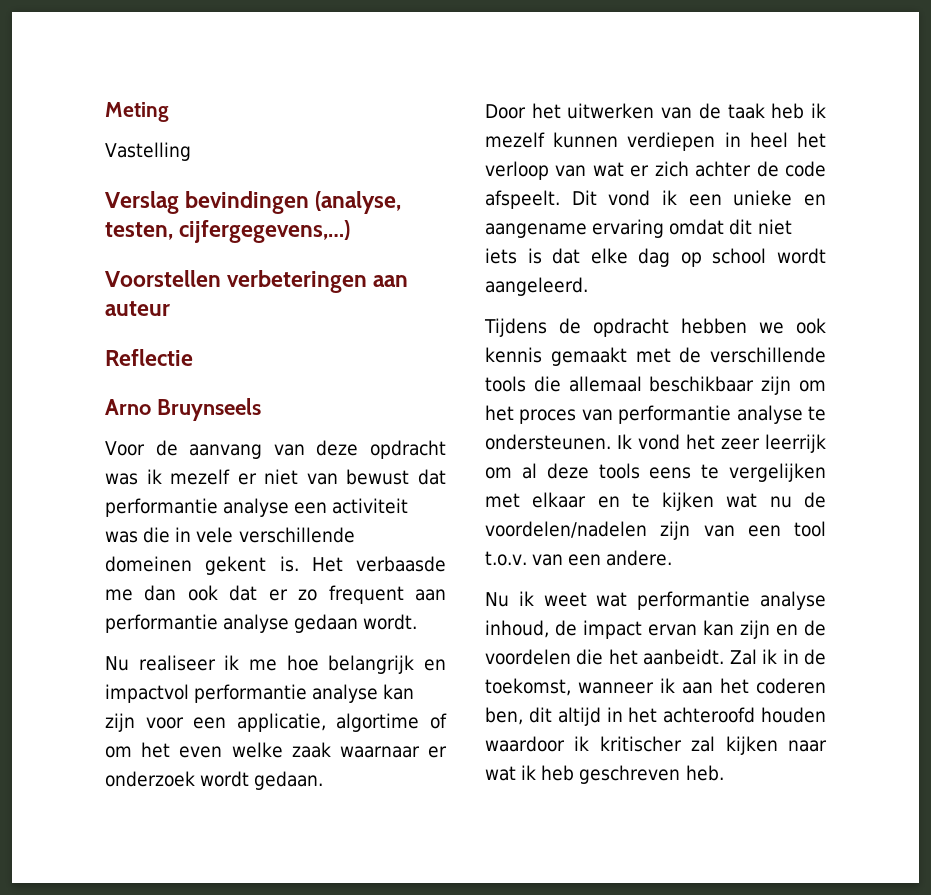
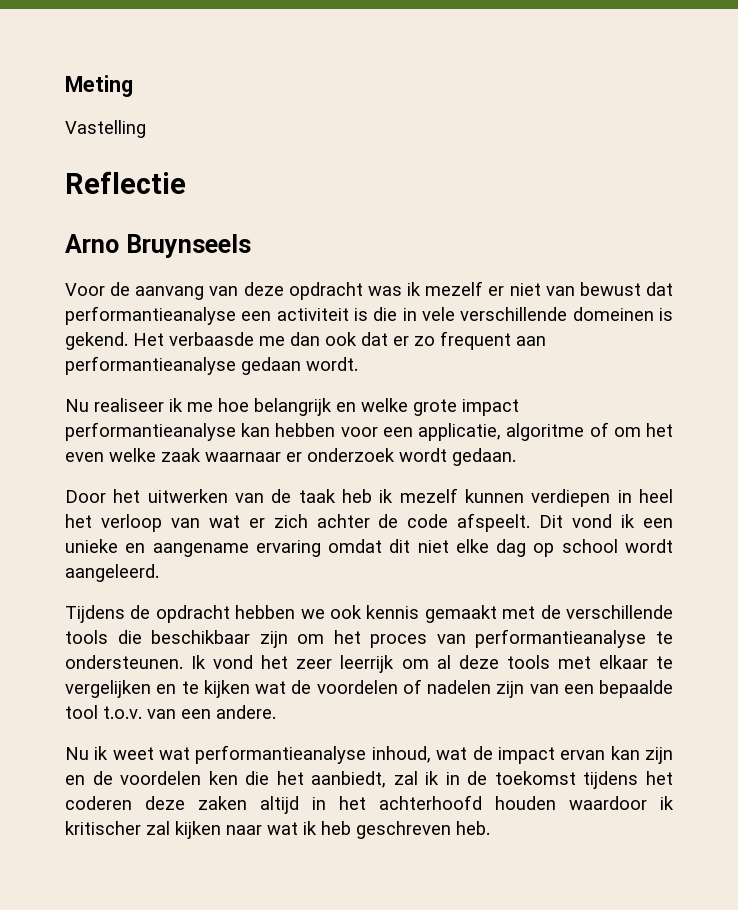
[105,191,402,214] [105,220,351,243] [105,270,409,293] [105,301,170,316] // Verslag bevindingen (analyse, testen, cijfergegevens,…) // Voorstellen verbeteringen aan auteur -> (146, 129) none
[105,498,290,517] performantie analyse -> [65,306,236,325] performantieanalyse
[105,531,138,543] was -> [354,308,368,321] is
[205,556,299,575] gekent is. -> [658,308,673,321] [65,332,128,350] is gekend.
[105,614,290,633] performantie analyse -> [65,356,236,375] performantieanalyse
[105,684,415,703] [105,713,135,732] impactvol performantie analyse kan zijn -> [361,398,519,416] [65,422,336,441] welke grote impact performantieanalyse kan hebben
[336,713,420,732] algortime -> [506,423,585,441] algoritme
[485,248,581,264] iets is dat -> (449, 546) none
[568,376,642,392] allemaal -> (142, 637) none
[618,405,803,424] performantie analyse -> [475,629,647,648] performantieanalyse
[649,463,827,482] [485,492,826,511] [485,521,647,538] eens te vergelijken met elkaar en te kijken wat nu de voordelen/nadelen -> [557,655,673,669] [65,679,491,698] met elkaar te vergelijken en te kijken wat de voordelen of nadelen
(781, 531) none -> [599,680,673,698] bepaalde
[637,591,826,610] [485,620,549,638] performantie analyse inhoud, -> [195,745,468,764] performantieanalyse inhoud, wat
(571, 657) none -> [208,771,238,785] ken
[643,649,757,665] aanbeidt. Zal -> [311,771,418,788] aanbiedt, zal
[485,678,826,696] [485,707,552,725] toekomst, wanneer ik aan het coderen ben, dit -> [494,771,674,789] [65,796,247,810] toekomst tijdens het coderen deze zaken
[663,707,756,723] achteroofd -> [379,795,482,810] achterhoofd

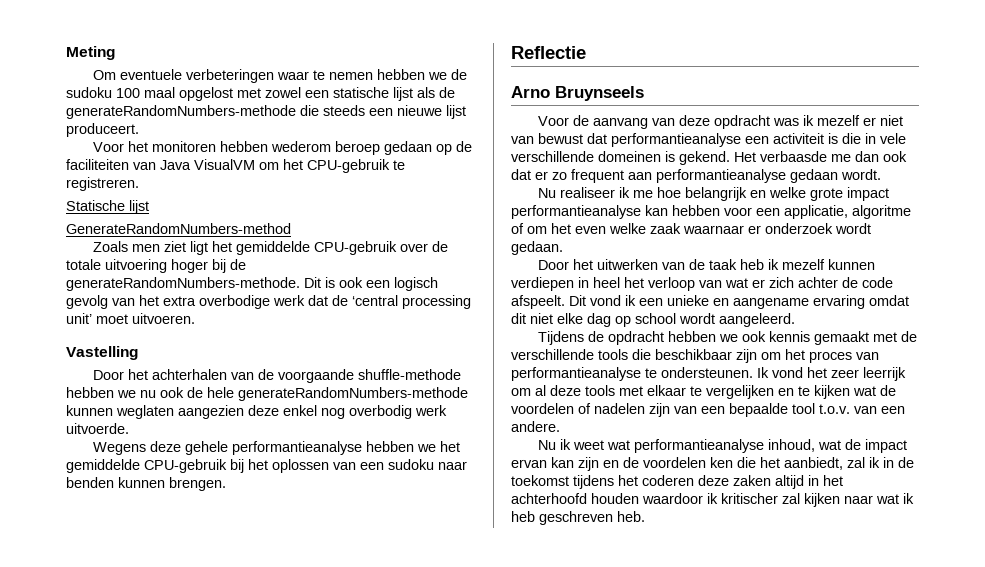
[65,120,146,138] Vastelling -> [92,69,467,83] [66,87,455,101] [66,105,466,119] [66,123,139,137] [92,141,472,155] [66,159,405,173] [66,177,139,191] [66,200,149,214] [66,223,291,234] [92,241,448,255] [66,259,246,273] [66,277,438,291] [66,295,471,309] [66,313,195,324] [66,346,138,360] [92,369,461,383] [66,387,468,401] [66,405,447,419] [66,423,129,434] [92,441,460,455] [66,459,467,473] [66,477,226,491] Om eventuele verbeteringen waar te nemen hebben we de sudoku 100 maal opgelost met zowel een statische lijst als de generateRandomNumbers-methode die steeds een nieuwe lijst produceert. // Voor het monitoren hebben wederom beroep gedaan op de faciliteiten van Java VisualVM om het CPU-gebruik te registreren. // Statische lijst // GenerateRandomNumbers-method // Zoals men ziet ligt het gemiddelde CPU-gebruik over de totale uitvoering hoger bij de generateRandomNumbers-methode. Dit is ook een logisch gevolg van het extra overbodige werk dat de ‘central processing unit’ moet uitvoeren. // Vastelling // Door het achterhalen van de voorgaande shuffle-methode hebben we nu ook de hele generateRandomNumbers-methode kunnen weglaten aangezien deze enkel nog overbodig werk uitvoerde. // Wegens deze gehele performantieanalyse hebben we het gemiddelde CPU-gebruik bij het oplossen van een sudoku naar benden kunnen brengen.

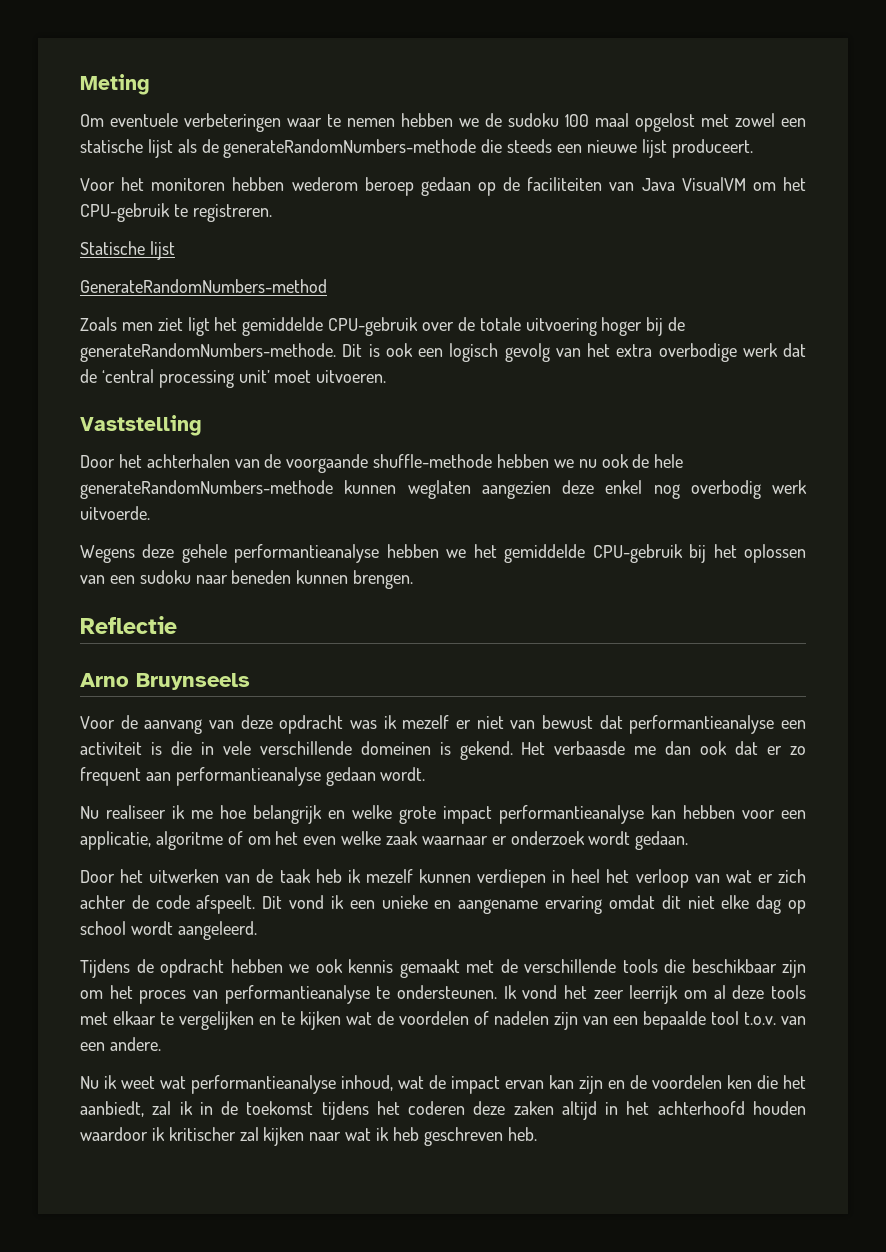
[66,346,138,360] Vastelling -> [80,415,202,436] Vaststelling
[66,477,114,488] benden -> [231,570,292,584] beneden

